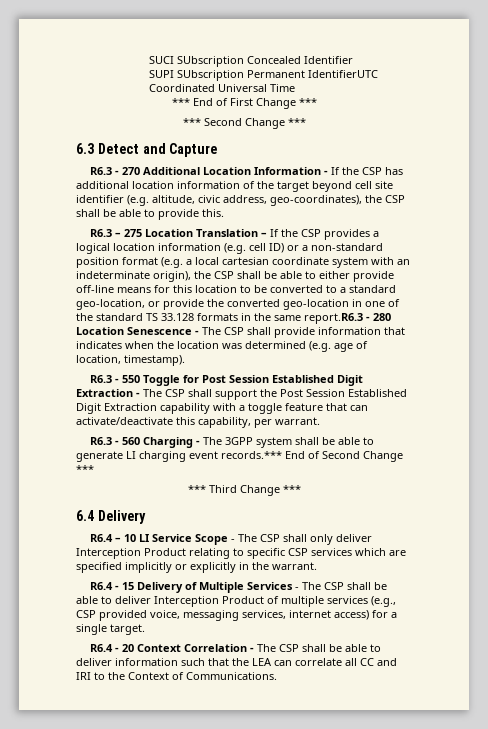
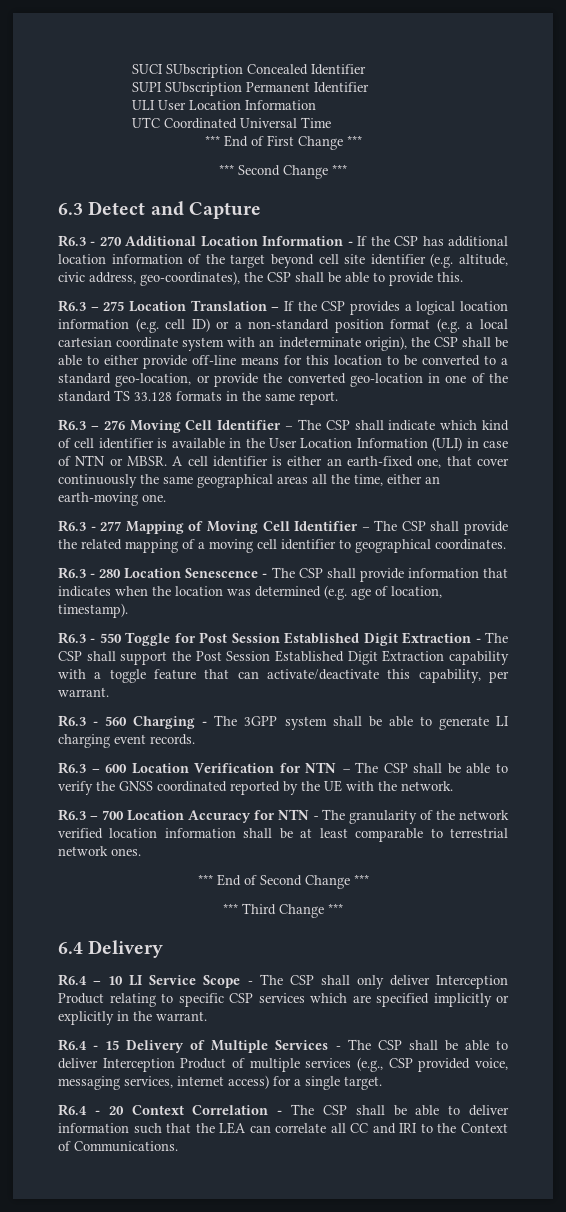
[307,70,378,78] IdentifierUTC -> [314,82,370,93] [132,100,317,110] [132,117,161,128] Identifier // ULI User Location Information // UTC
[304,313,363,324] report.R6.3 -> [299,391,338,405] [58,419,509,433] [58,437,509,451] [58,455,510,468] [58,474,440,488] [58,492,166,506] [58,520,508,535] [58,539,506,553] [58,567,86,579] report. // R6.3 – 276 Moving Cell Identifier – The CSP shall indicate which kind of cell identifier is available in the User Location Information (ULI) in case of NTN or MBSR. A cell identifier is either an earth-fixed one, that cover continuously the same geographical areas all the time, either an earth-moving one. // R6.3 - 277 Mapping of Moving Cell Identifier – The CSP shall provide the related mapping of a moving cell identifier to geographical coordinates. // R6.3
[221,451,282,459] records.*** -> [150,734,195,745] [58,762,509,774] [58,780,453,795] [58,809,509,824] [58,828,509,842] [58,846,141,856] [197,874,213,885] records. // R6.3 – 600 Location Verification for NTN – The CSP shall be able to verify the GNSS coordinated reported by the UE with the network. // R6.3 – 700 Location Accuracy for NTN - The granularity of the network verified location information shall be at least comparable to terrestrial network ones. // ***

